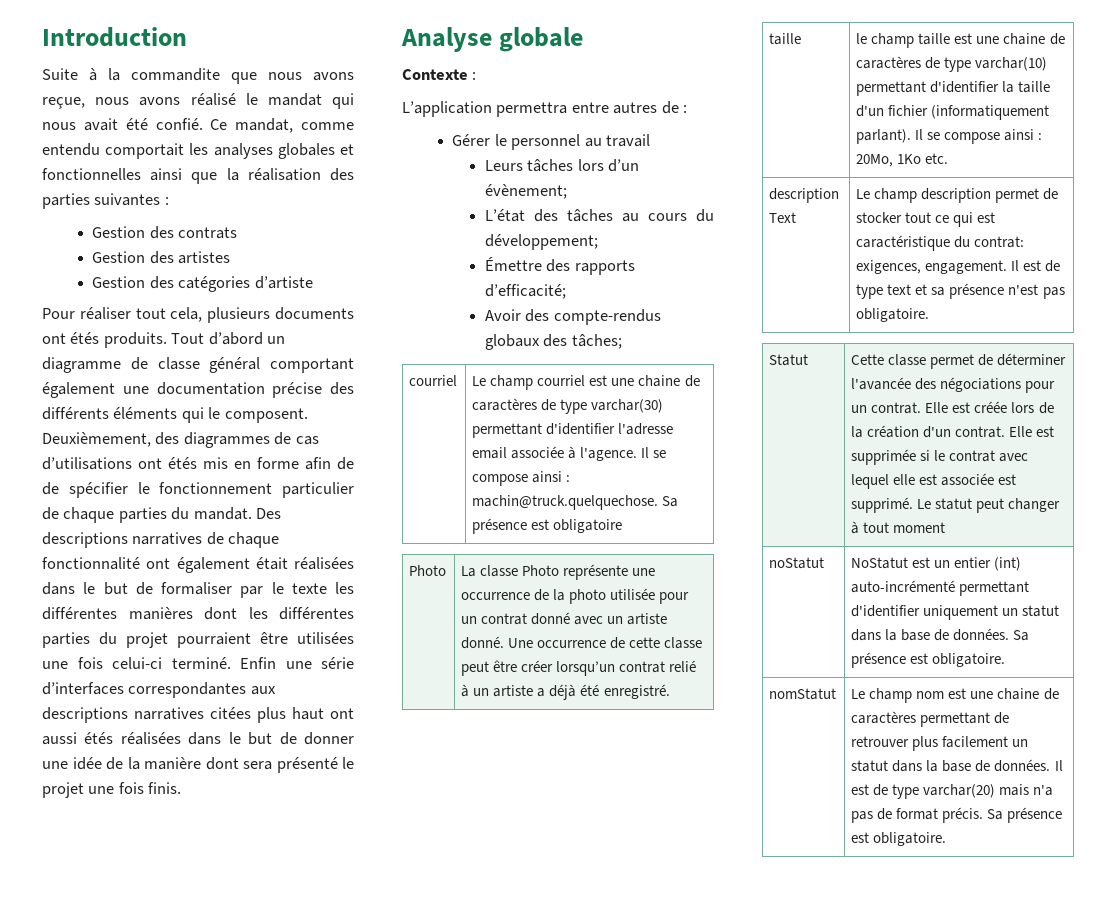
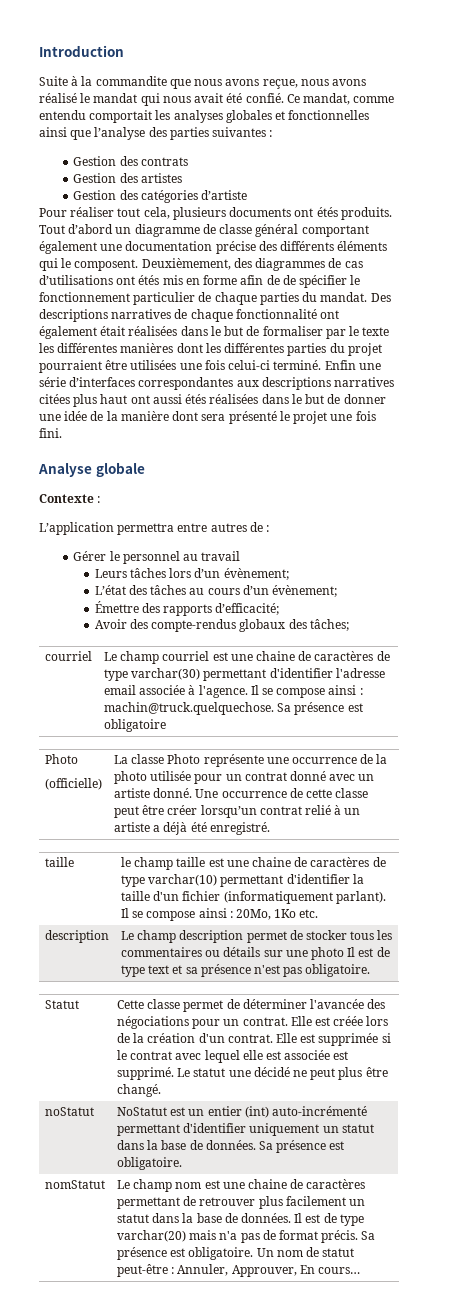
[226,168,321,181] la réalisation -> [94,127,146,140] l’analyse
[148,782,182,794] finis. -> [39,428,62,438] fini.
[696,209,714,222] [484,234,598,250] du développement; -> [242,585,338,597] d’un évènement;
(447, 570) none -> [44,778,102,790] // (officielle)
[769,212,797,223] Text -> (109, 936) none
[905,212,996,227] [856,235,1025,251] [856,260,1008,274] tout ce qui est caractéristique du contrat: exigences, engagement. -> [350,930,393,940] [120,947,344,960] tous les commentaires ou détails sur une photo
[976,498,1061,513] [851,521,946,534] peut changer à tout moment -> [228,1067,388,1080] [116,1084,161,1097] une décidé ne peut plus être changé.
(947, 839) none -> [256,1247,355,1257] [116,1264,360,1277] Un nom de statut peut-être : Annuler, Approuver, En cours…

